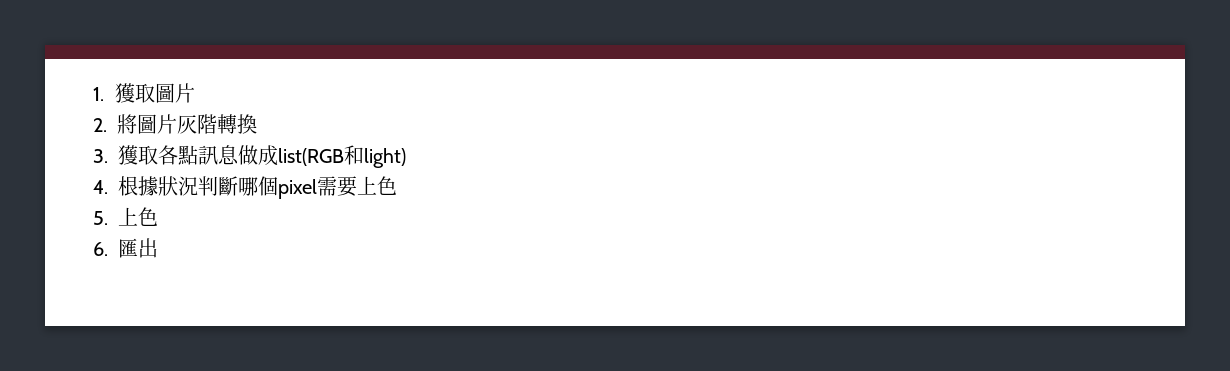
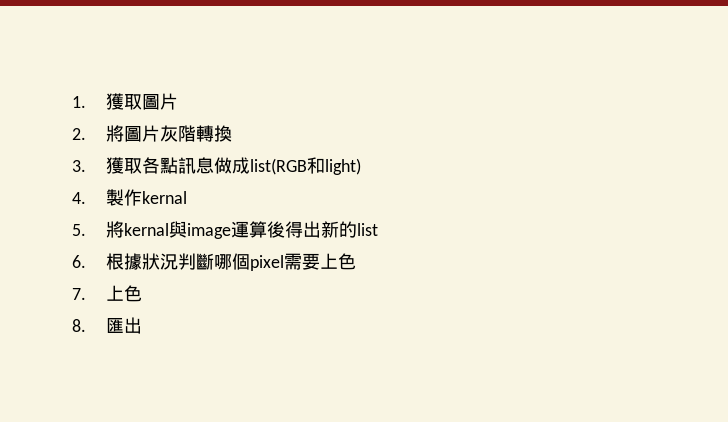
(108, 187) none -> [105,189,187,206] [72,221,378,239] [72,255,86,268] 製作kernal // 5.將kernal與image運算後得出新的list // 6.
[93,207,158,226] [93,242,108,256] 5.上色 // 6. -> [72,285,142,302] [72,319,86,332] 7.上色 // 8.

